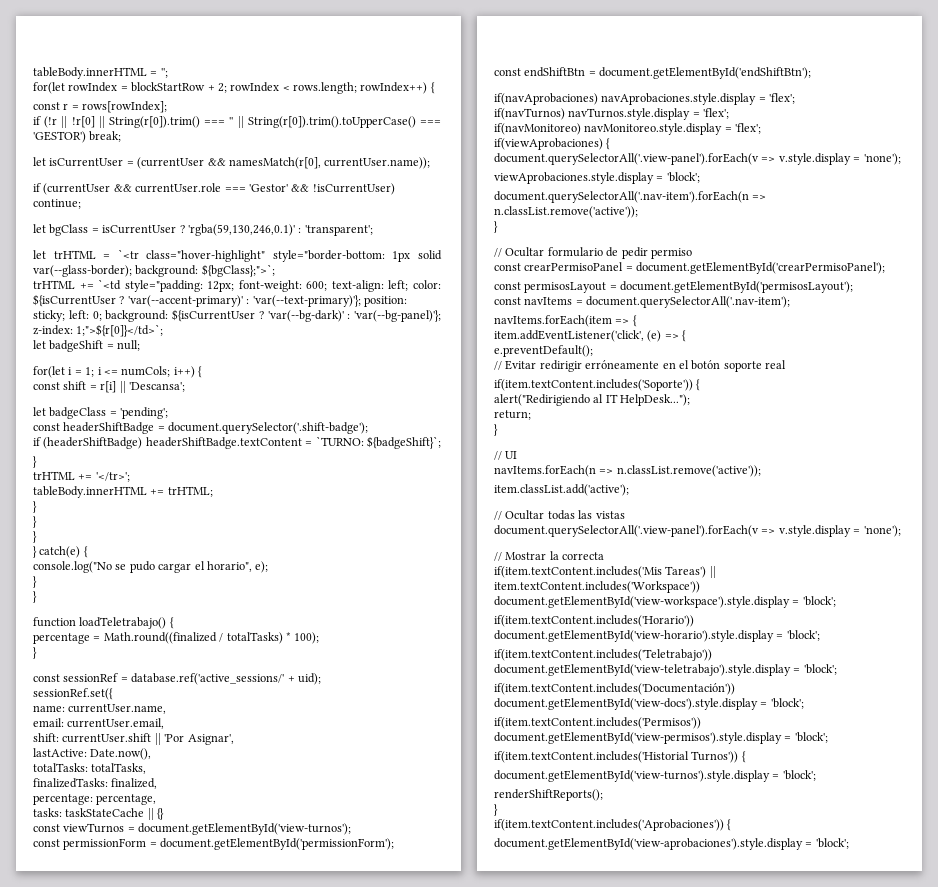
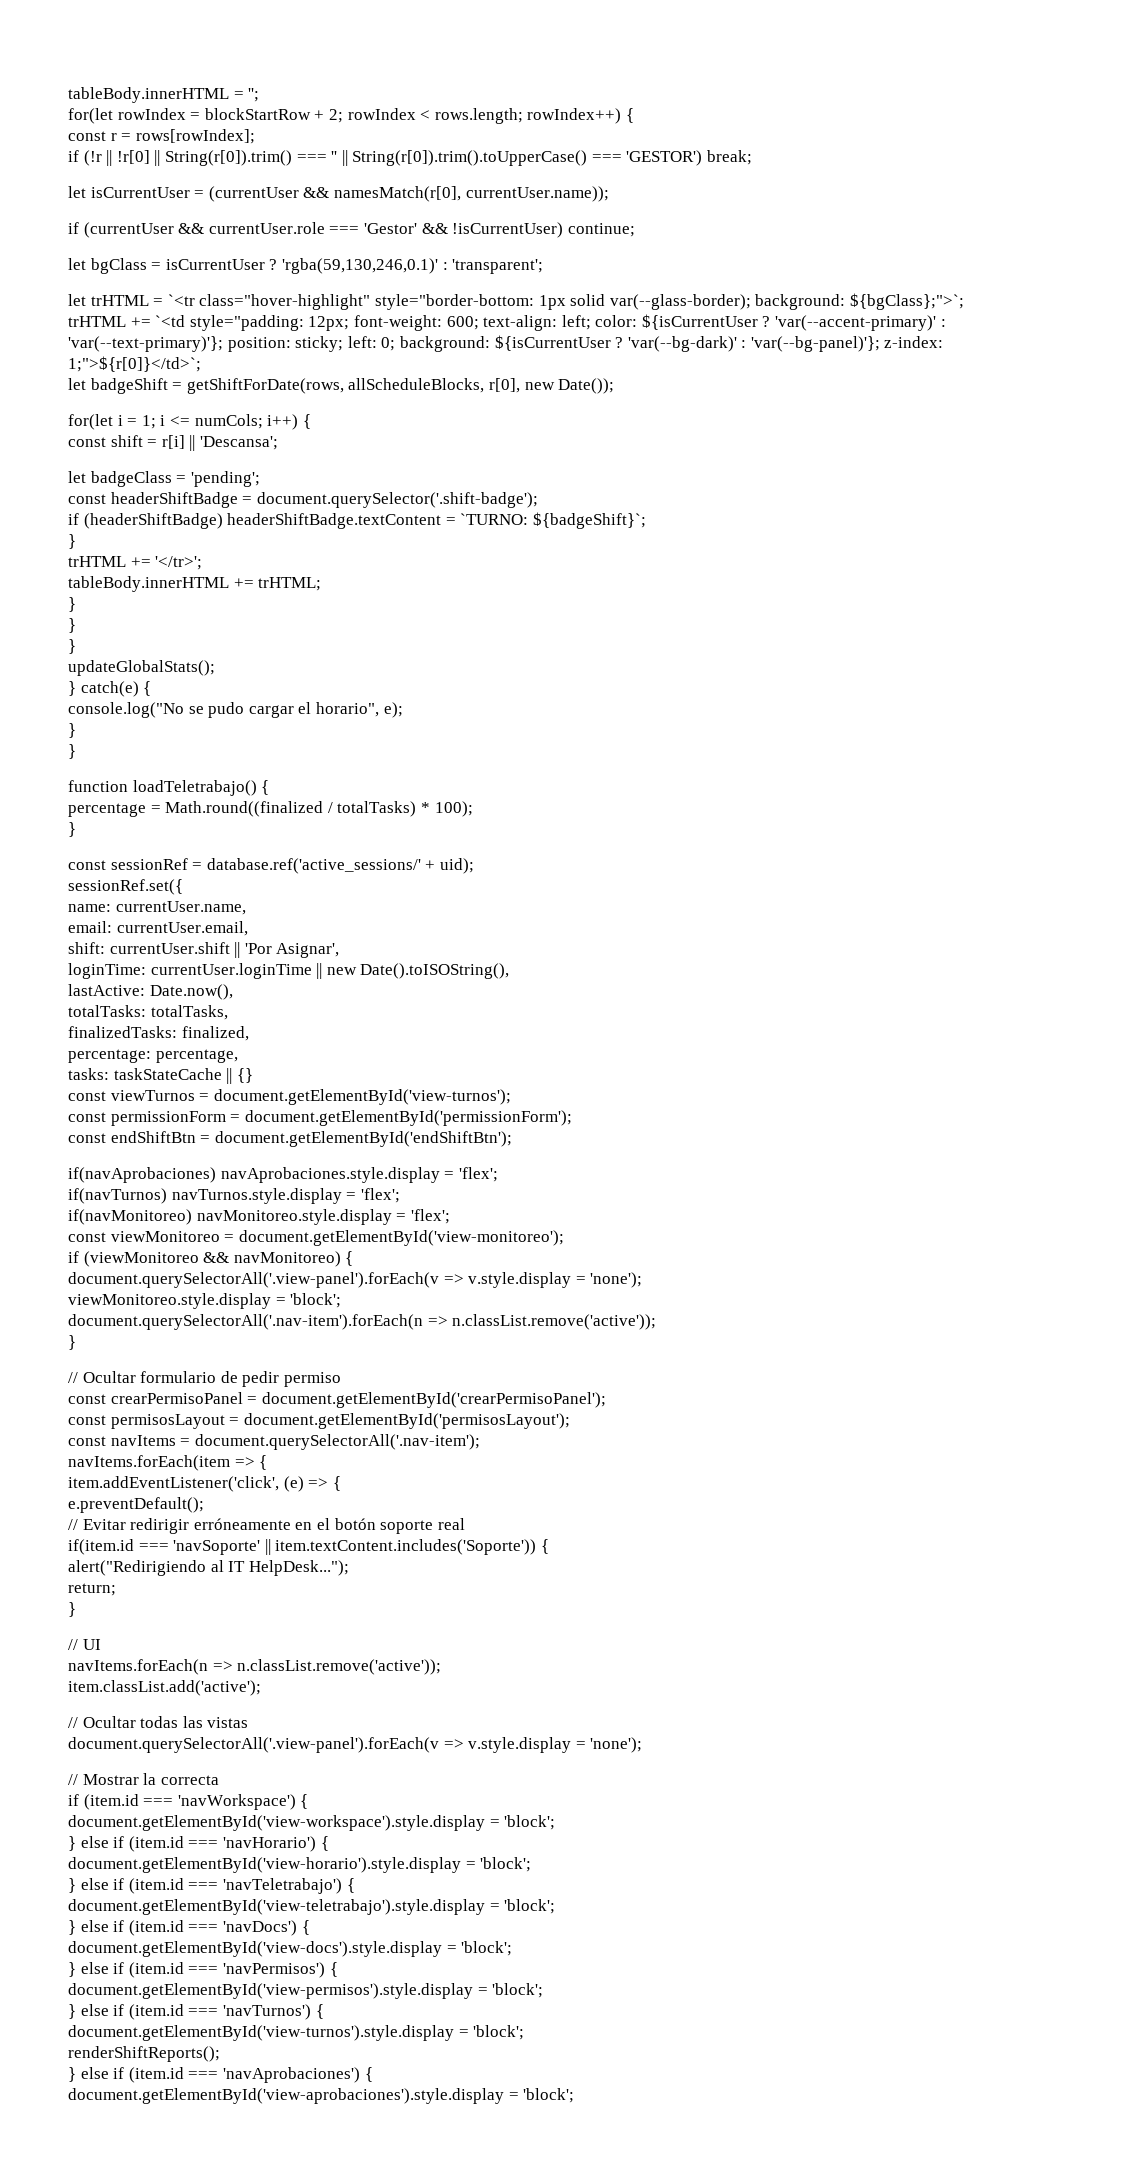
[117,340,141,351] null; -> [186,378,615,394] getShiftForDate(rows, allScheduleBlocks, r[0], new Date());
(37, 537) none -> [68,660,215,676] // updateGlobalStats();
(234, 739) none -> [68,963,510,979] // loginTime: currentUser.loginTime || new Date().toISOString(),
[494,138,603,150] if(viewAprobaciones) -> [68,1230,564,1246] [68,1251,341,1267] const viewMonitoreo = document.getElementById('view-monitoreo'); // if (viewMonitoreo && navMonitoreo)
[494,172,654,184] viewAprobaciones.style.display -> [68,1293,271,1309] viewMonitoreo.style.display
[494,379,693,391] if(item.textContent.includes('Soporte')) -> [68,1539,537,1555] if(item.id === 'navSoporte' || item.textContent.includes('Soporte'))
[494,566,716,578] [494,581,700,593] [494,596,836,608] [494,615,694,627] [494,630,820,642] [494,649,712,661] [494,664,837,676] [494,683,735,695] [494,698,804,710] [494,717,701,729] [494,732,828,744] [494,751,739,763] if(item.textContent.includes('Mis Tareas') || item.textContent.includes('Workspace')) document.getElementById('view-workspace').style.display = 'block'; // if(item.textContent.includes('Horario')) document.getElementById('view-horario').style.display = 'block'; // if(item.textContent.includes('Teletrabajo')) document.getElementById('view-teletrabajo').style.display = 'block'; // if(item.textContent.includes('Documentación')) document.getElementById('view-docs').style.display = 'block'; // if(item.textContent.includes('Permisos')) document.getElementById('view-permisos').style.display = 'block'; // if(item.textContent.includes('Historial Turnos')) -> [68,1794,309,1810] [68,1815,556,1831] [68,1836,329,1852] [68,1857,532,1873] [68,1878,355,1894] [68,1899,556,1915] [68,1920,310,1936] [68,1941,513,1957] [68,1962,338,1978] [68,1983,544,1999] [68,2004,311,2020] if (item.id === 'navWorkspace') { // document.getElementById('view-workspace').style.display = 'block'; // } else if (item.id === 'navHorario') { // document.getElementById('view-horario').style.display = 'block'; // } else if (item.id === 'navTeletrabajo') { // document.getElementById('view-teletrabajo').style.display = 'block'; // } else if (item.id === 'navDocs') { // document.getElementById('view-docs').style.display = 'block'; // } else if (item.id === 'navPermisos') { // document.getElementById('view-permisos').style.display = 'block'; // } else if (item.id === 'navTurnos')
[494,819,724,831] // if(item.textContent.includes('Aprobaciones')) -> [80,2067,360,2083] else if (item.id === 'navAprobaciones')

